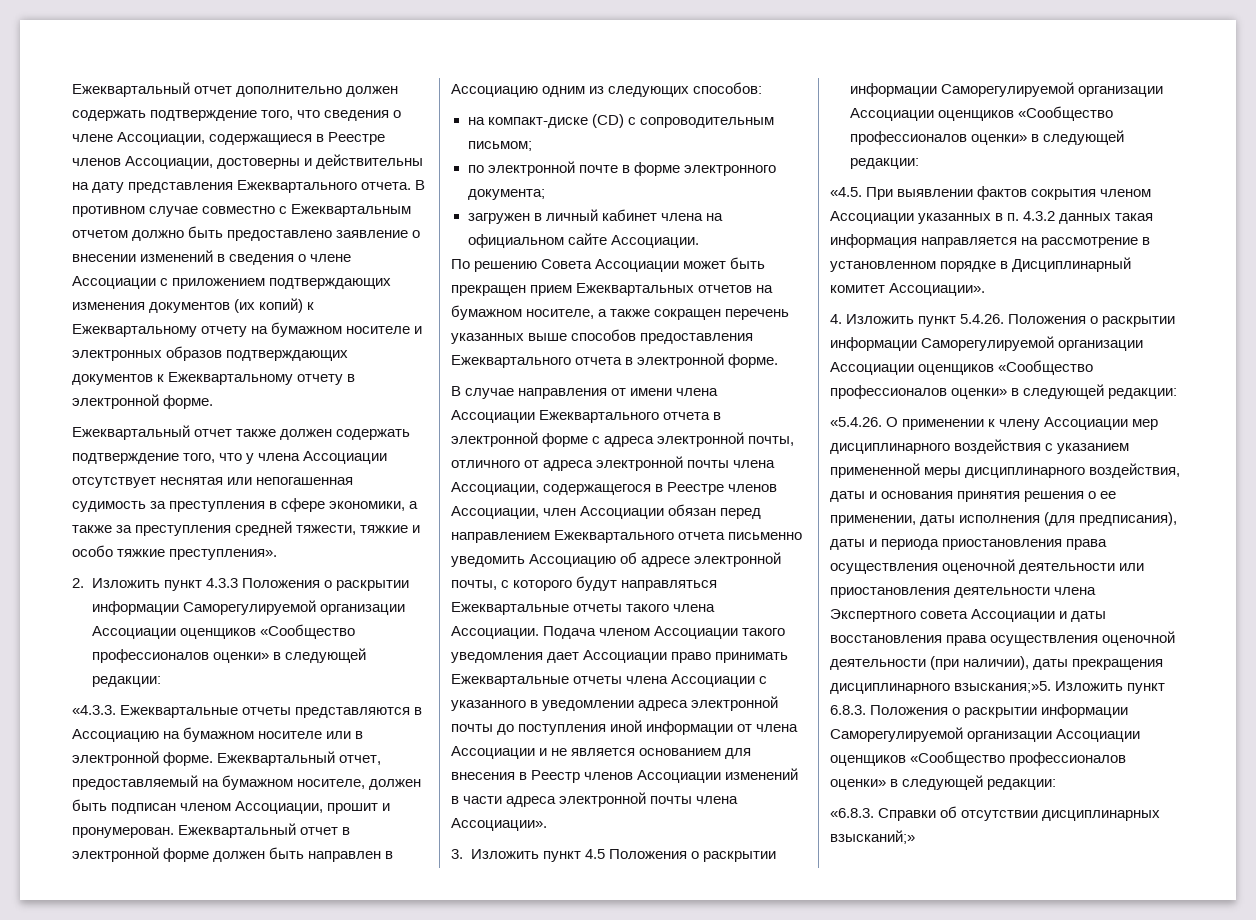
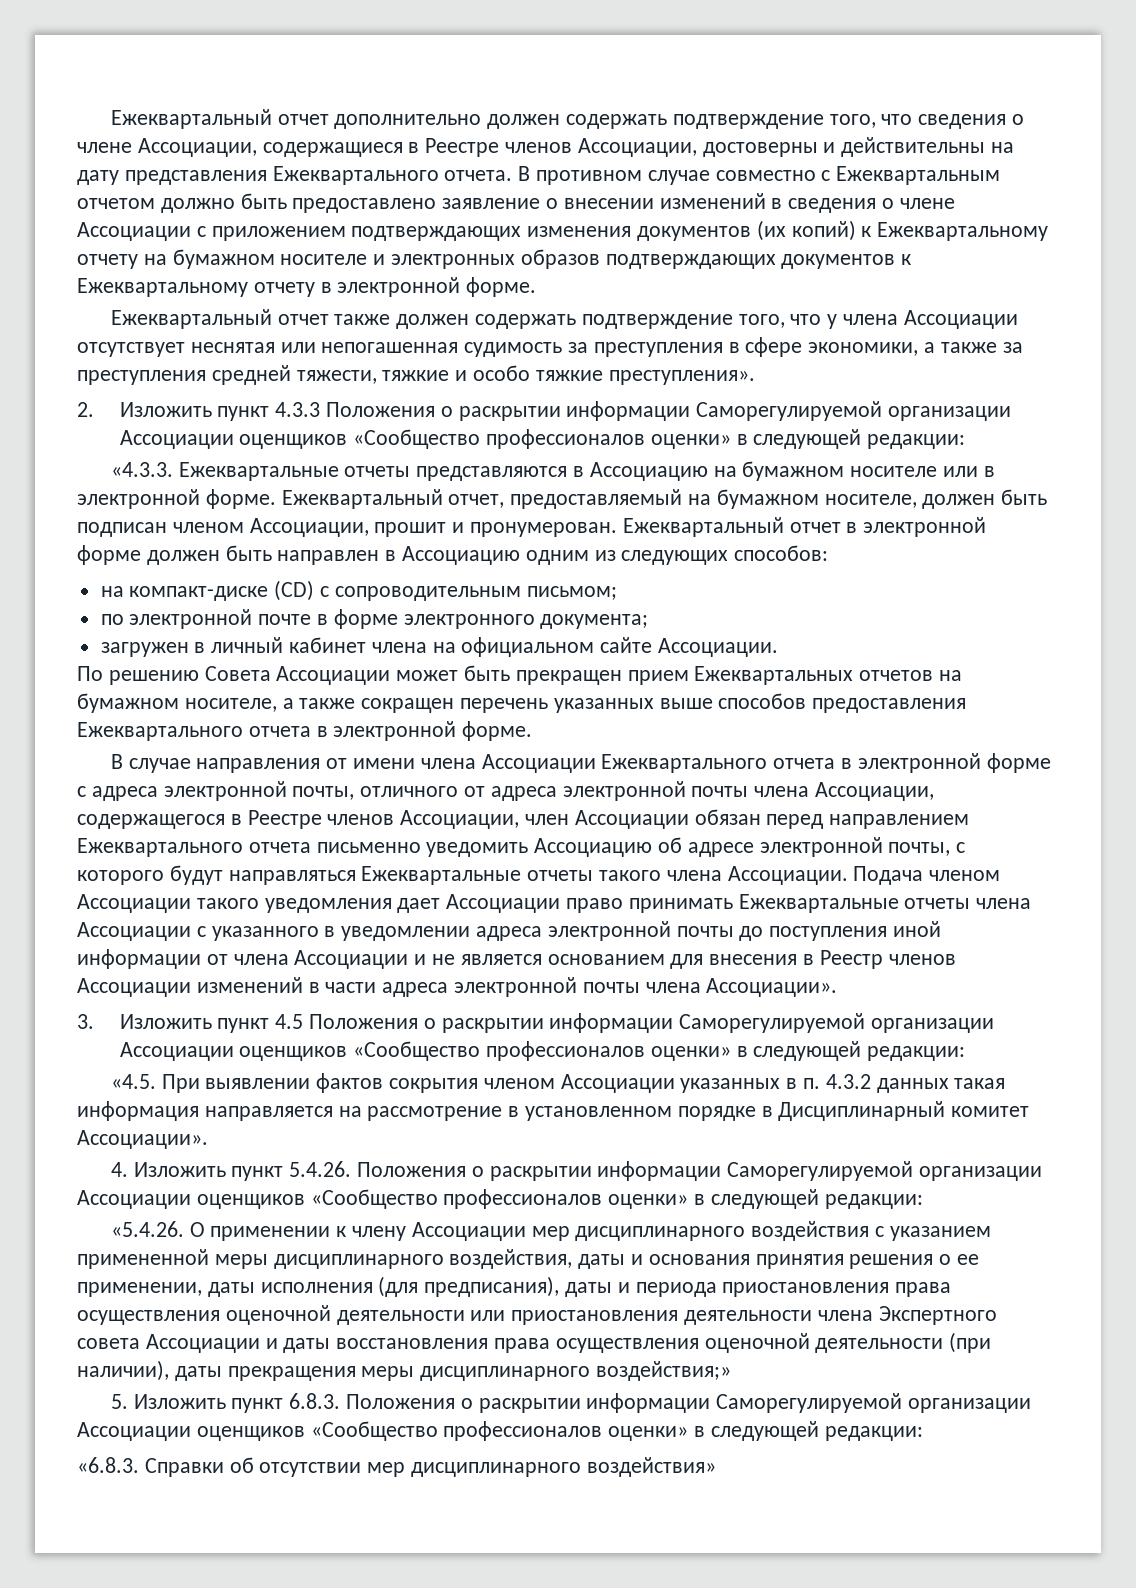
[830,681,1052,694] дисциплинарного взыскания;»5. -> [361,1361,732,1381] [110,1394,128,1409] меры дисциплинарного воздействия;» // 5.
[1042,810,1161,821] [830,830,915,844] дисциплинарных взысканий;» -> [367,1457,716,1477] мер дисциплинарного воздействия»

